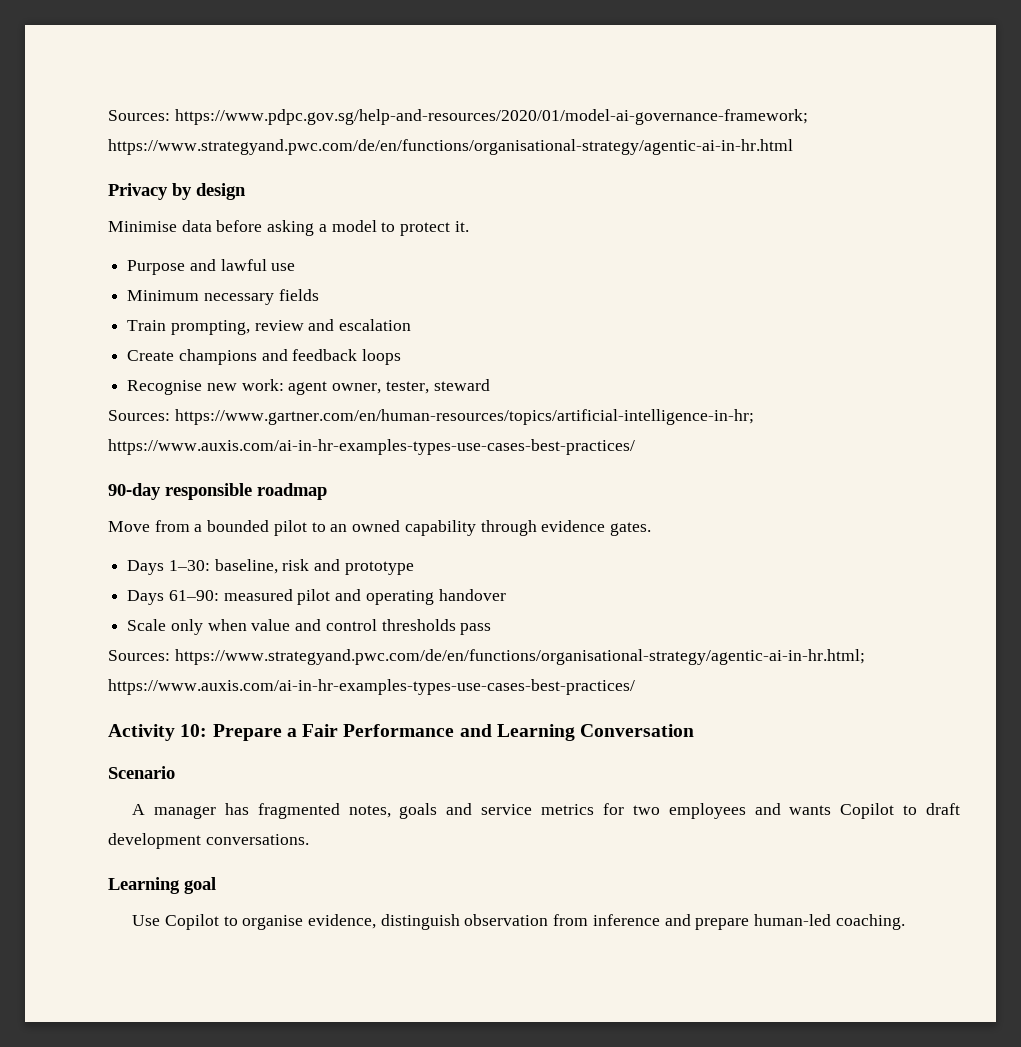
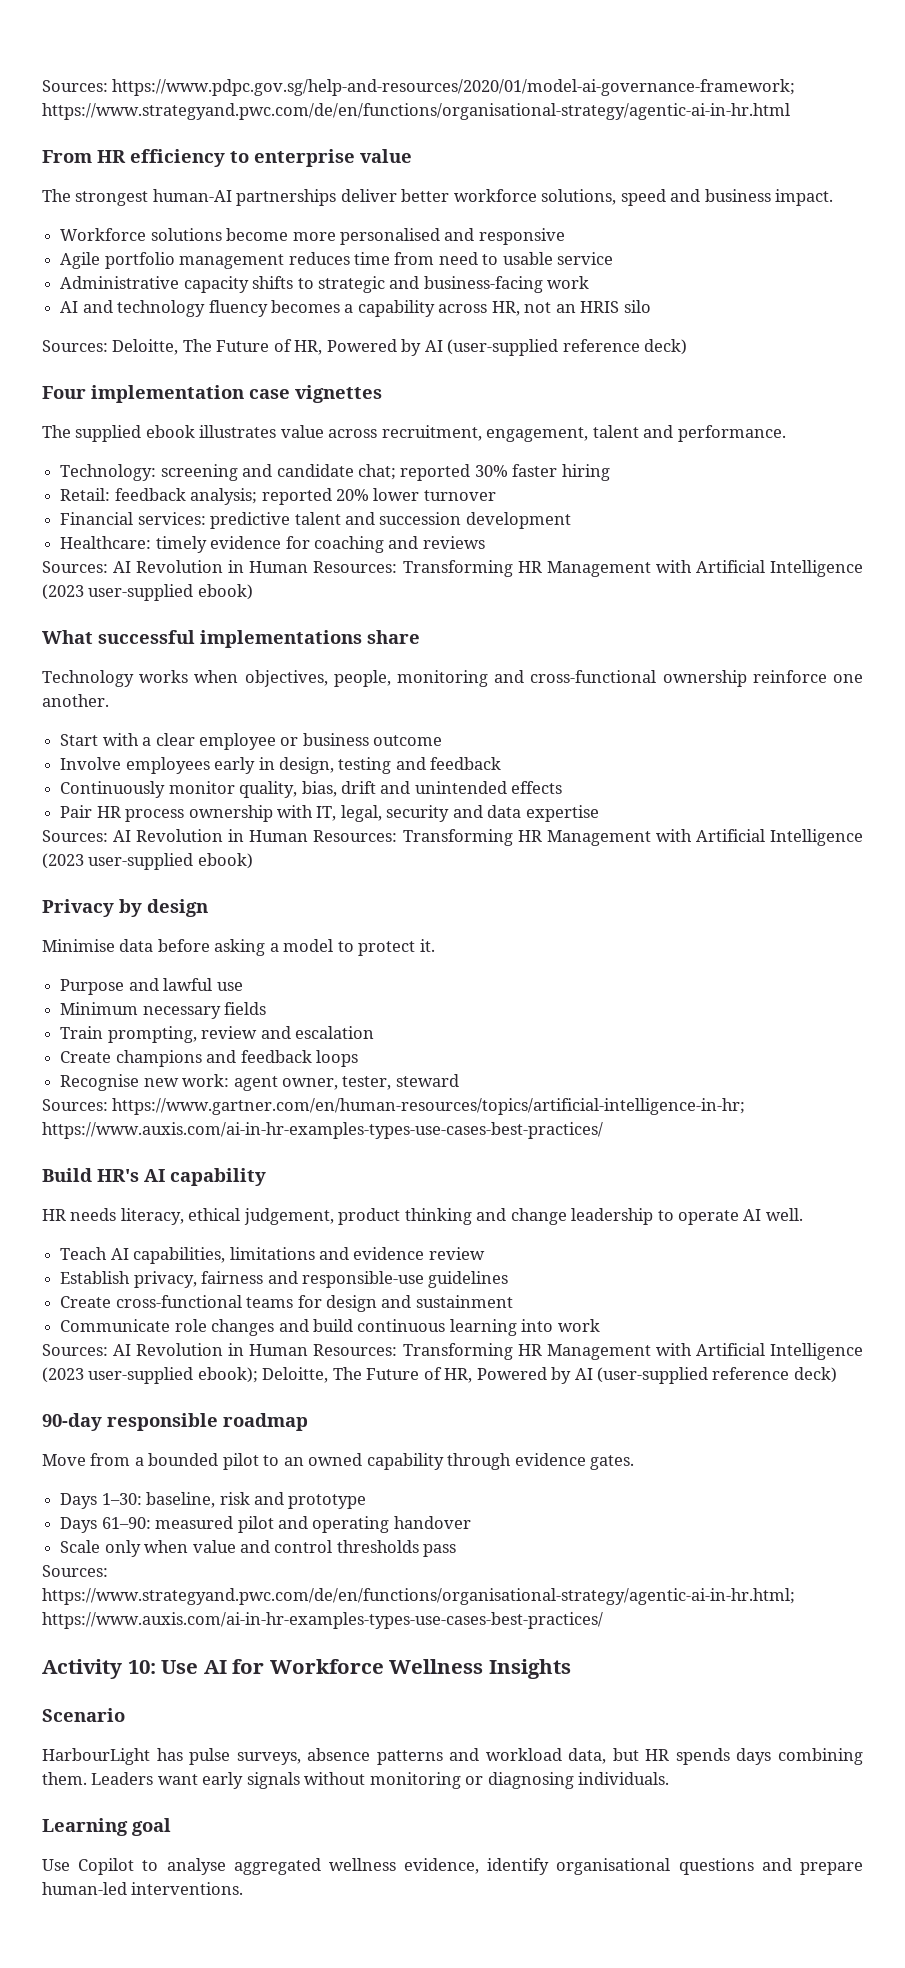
(793, 147) none -> [42,149,412,167] [42,189,834,206] [60,228,565,245] [60,252,614,269] [60,276,590,293] [60,300,651,317] [42,339,688,356] [42,385,382,403] [42,425,786,442] [60,464,610,481] [60,488,496,505] [60,512,571,529] [60,536,485,553] [42,560,863,577] [42,584,253,601] [42,630,420,648] [42,670,864,687] [42,694,109,707] [60,733,443,750] [60,757,502,774] [60,781,563,798] [60,805,599,822] [42,829,863,846] [42,853,253,870] // From HR efficiency to enterprise value // The strongest human-AI partnerships deliver better workforce solutions, speed and business impact. // Workforce solutions become more personalised and responsive // Agile portfolio management reduces time from need to usable service // Administrative capacity shifts to strategic and business-facing work // AI and technology fluency becomes a capability across HR, not an HRIS silo // Sources: Deloitte, The Future of HR, Powered by AI (user-supplied reference deck) // Four implementation case vignettes // The supplied ebook illustrates value across recruitment, engagement, talent and performance. // Technology: screening and candidate chat; reported 30% faster hiring // Retail: feedback analysis; reported 20% lower turnover // Financial services: predictive talent and succession development // Healthcare: timely evidence for coaching and reviews // Sources: AI Revolution in Human Resources: Transforming HR Management with Artificial Intelligence (2023 user-supplied ebook) // What successful implementations share // Technology works when objectives, people, monitoring and cross-functional ownership reinforce one another. // Start with a clear employee or business outcome // Involve employees early in design, testing and feedback // Continuously monitor quality, bias, drift and unintended effects // Pair HR process ownership with IT, legal, security and data expertise // Sources: AI Revolution in Human Resources: Transforming HR Management with Artificial Intelligence (2023 user-supplied ebook)
(635, 447) none -> [42,1168,266,1186] [42,1208,803,1225] [60,1247,485,1264] [60,1271,509,1288] [60,1295,513,1312] [60,1319,600,1336] [42,1343,863,1360] [42,1367,837,1384] // Build HR's AI capability // HR needs literacy, ethical judgement, product thinking and change leadership to operate AI well. // Teach AI capabilities, limitations and evidence review // Establish privacy, fairness and responsible-use guidelines // Create cross-functional teams for design and sustainment // Communicate role changes and build continuous learning into work // Sources: AI Revolution in Human Resources: Transforming HR Management with Artificial Intelligence (2023 user-supplied ebook); Deloitte, The Future of HR, Powered by AI (user-supplied reference deck)
[212,724,695,741] [108,766,175,779] [132,803,960,819] [108,833,309,849] Prepare a Fair Performance and Learning Conversation // Scenario // A manager has fragmented notes, goals and service metrics for two employees and wants Copilot to draft development conversations. -> [161,1659,571,1679] [42,1708,125,1722] [42,1748,864,1765] [42,1772,670,1789] Use AI for Workforce Wellness Insights // Scenario // HarbourLight has pulse surveys, absence patterns and workload data, but HR spends days combining them. Leaders want early signals without monitoring or diagnosing individuals.
[242,914,660,930] organise evidence, distinguish observation from inference -> [166,1858,754,1875] analyse aggregated wellness evidence, identify organisational questions
[835,914,905,930] coaching. -> [131,1882,244,1895] interventions.

